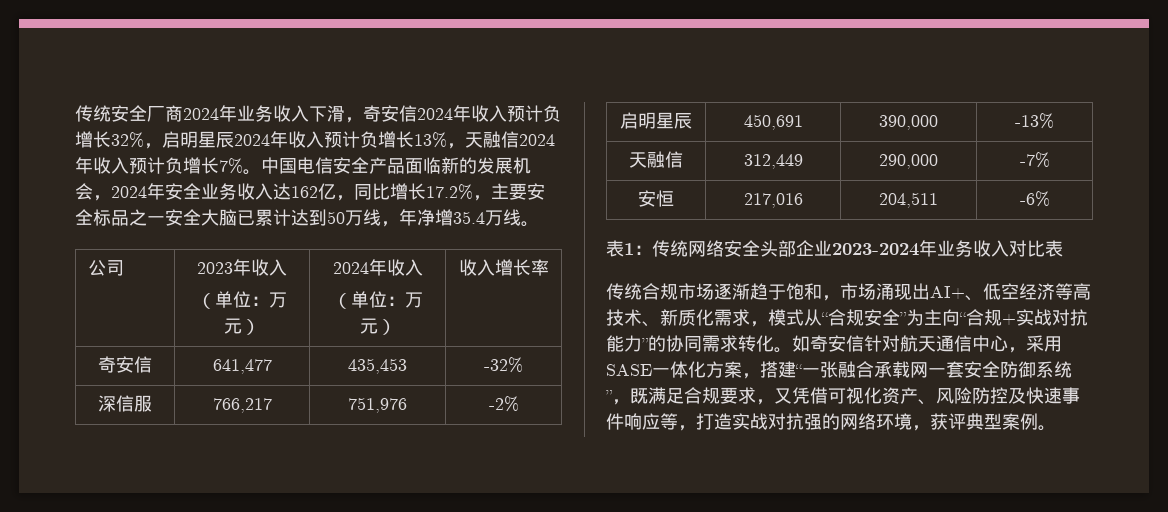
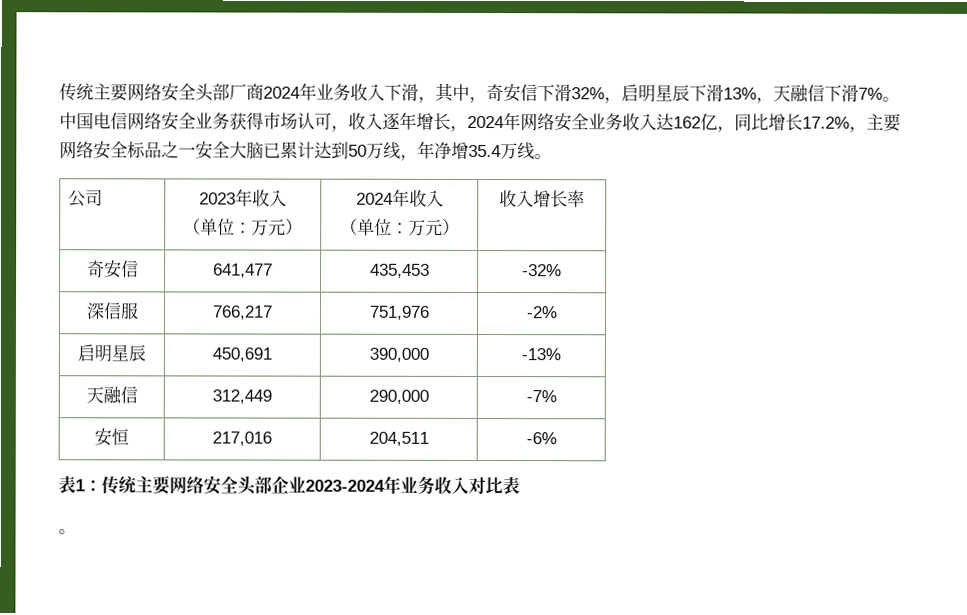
[75,105,147,122] 传统安全 -> [59,83,230,102] 传统主要网络安全头部
[363,105,561,122] [75,131,555,149] [75,157,531,175] [75,183,93,200] 奇安信2024年收入预计负增长32%，启明星辰2024年收入预计负增长13%，天融信2024年收入预计负增长7%。中国电信安全产品面临新的发展机会 -> [435,82,900,104] [59,111,451,132] 其中，奇安信下滑32%，启明星辰下滑13%，天融信下滑7%。中国电信网络安全业务获得市场认可，收入逐年增长
(165, 191) none -> [520,113,555,132] 网络
(527, 191) none -> [59,141,94,160] 网络
(688, 248) none -> [135,475,171,495] 主要
[606,283,1091,301] [606,309,1088,327] [606,335,1062,353] [606,361,1072,379] [606,387,1080,405] [606,413,1038,431] 传统合规市场逐渐趋于饱和，市场涌现出AI+、低空经济等高技术、新质化需求，模式从“合规安全”为主向“合规+实战对抗能力”的协同需求转化。如奇安信针对航天通信中心，采用SASE一体化方案，搭建“一张融合承载网一套安全防御系统”，既满足合规要求，又凭借可视化资产、风险防控及快速事件响应等，打造实战对抗强的网络环境，获评典型案例 -> (520, 485) none

